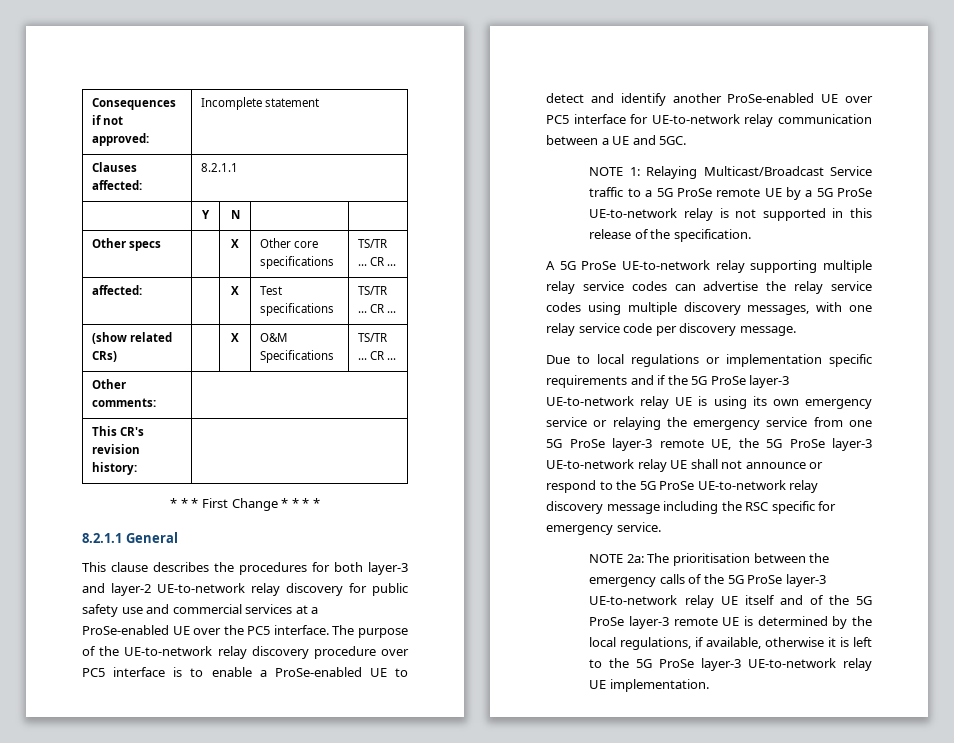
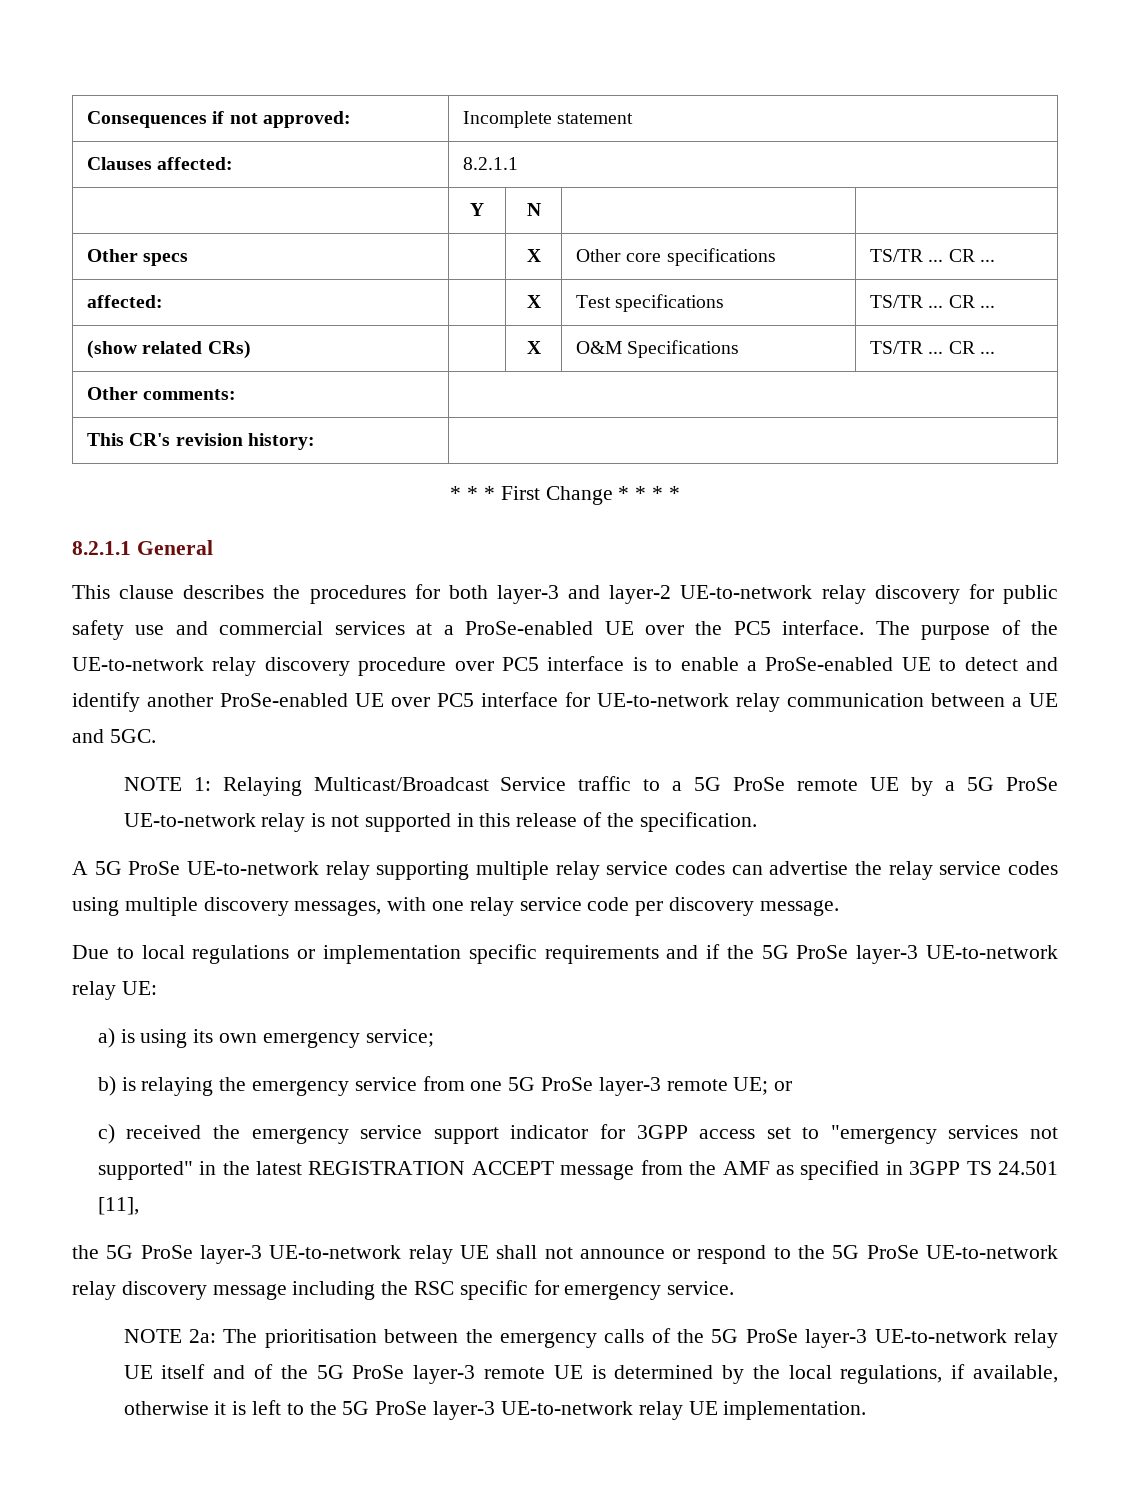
[675,397,693,406] UE -> [121,981,157,995] [97,1028,115,1048] UE: // a)
[546,417,608,427] service or -> [365,1029,434,1047] [97,1076,136,1096] service; // b) is
[711,439,731,450] UE, -> [733,1077,793,1095] [97,1124,1058,1144] [97,1160,1059,1180] [97,1197,139,1215] UE; or // c) received the emergency service support indicator for 3GPP access set to "emergency services not supported" in the latest REGISTRATION ACCEPT message from the AMF as specified in 3GPP TS 24.501 [11], //

